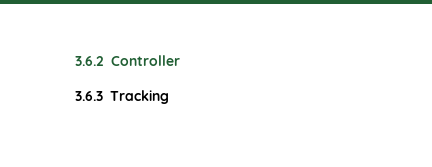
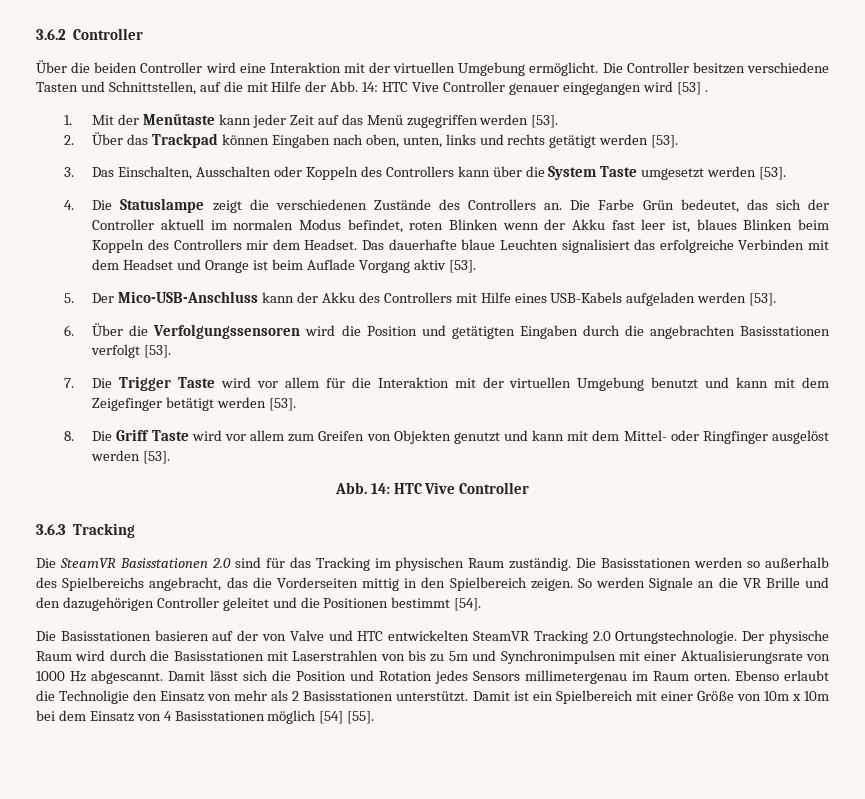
[75,90,169,104] 3.6.3 Tracking -> [36,60,829,76] [36,81,708,95] [64,114,559,128] [64,132,679,148] [64,166,787,180] [64,198,830,213] [92,219,830,233] [92,239,830,253] [92,259,476,273] [64,291,777,306] [64,323,830,339] [91,344,172,358] [64,376,829,391] [92,397,297,411] [64,429,830,444] [91,450,171,464] [334,482,530,494] [36,523,136,538] [36,557,829,571] [36,577,829,591] [36,597,482,611] [36,630,829,644] [36,650,830,664] [36,670,829,684] [36,690,829,704] [36,710,375,724] Über die beiden Controller wird eine Interaktion mit der virtuellen Umgebung ermöglicht. Die Controller besitzen verschiedene Tasten und Schnittstellen, auf die mit Hilfe der Abb. 14: HTC Vive Controller genauer eingegangen wird [53] . // 1. Mit der Menütaste kann jeder Zeit auf das Menü zugegriffen werden [53]. // 2. Über das Trackpad können Eingaben nach oben, unten, links und rechts getätigt werden [53]. // 3. Das Einschalten, Ausschalten oder Koppeln des Controllers kann über die System Taste umgesetzt werden [53]. // 4. Die Statuslampe zeigt die verschiedenen Zustände des Controllers an. Die Farbe Grün bedeutet, das sich der Controller aktuell im normalen Modus befindet, roten Blinken wenn der Akku fast leer ist, blaues Blinken beim Koppeln des Controllers mir dem Headset. Das dauerhafte blaue Leuchten signalisiert das erfolgreiche Verbinden mit dem Headset und Orange ist beim Auflade Vorgang aktiv [53]. // 5. Der Mico-USB-Anschluss kann der Akku des Controllers mit Hilfe eines USB-Kabels aufgeladen werden [53]. // 6. Über die Verfolgungssensoren wird die Position und getätigten Eingaben durch die angebrachten Basisstationen verfolgt [53]. // 7. Die Trigger Taste wird vor allem für die Interaktion mit der virtuellen Umgebung benutzt und kann mit dem Zeigefinger betätigt werden [53]. // 8. Die Griff Taste wird vor allem zum Greifen von Objekten genutzt und kann mit dem Mittel- oder Ringfinger ausgelöst werden [53]. // Abb. 14: HTC Vive Controller // 3.6.3 Tracking // Die SteamVR Basisstationen 2.0 sind für das Tracking im physischen Raum zuständig. Die Basisstationen werden so außerhalb des Spielbereichs angebracht, das die Vorderseiten mittig in den Spielbereich zeigen. So werden Signale an die VR Brille und den dazugehörigen Controller geleitet und die Positionen bestimmt [54]. // Die Basisstationen basieren auf der von Valve und HTC entwickelten SteamVR Tracking 2.0 Ortungstechnologie. Der physische Raum wird durch die Basisstationen mit Laserstrahlen von bis zu 5m und Synchronimpulsen mit einer Aktualisierungsrate von 1000 Hz abgescannt. Damit lässt sich die Position und Rotation jedes Sensors millimetergenau im Raum orten. Ebenso erlaubt die Technoligie den Einsatz von mehr als 2 Basisstationen unterstützt. Damit ist ein Spielbereich mit einer Größe von 10m x 10m bei dem Einsatz von 4 Basisstationen möglich [54] [55].

